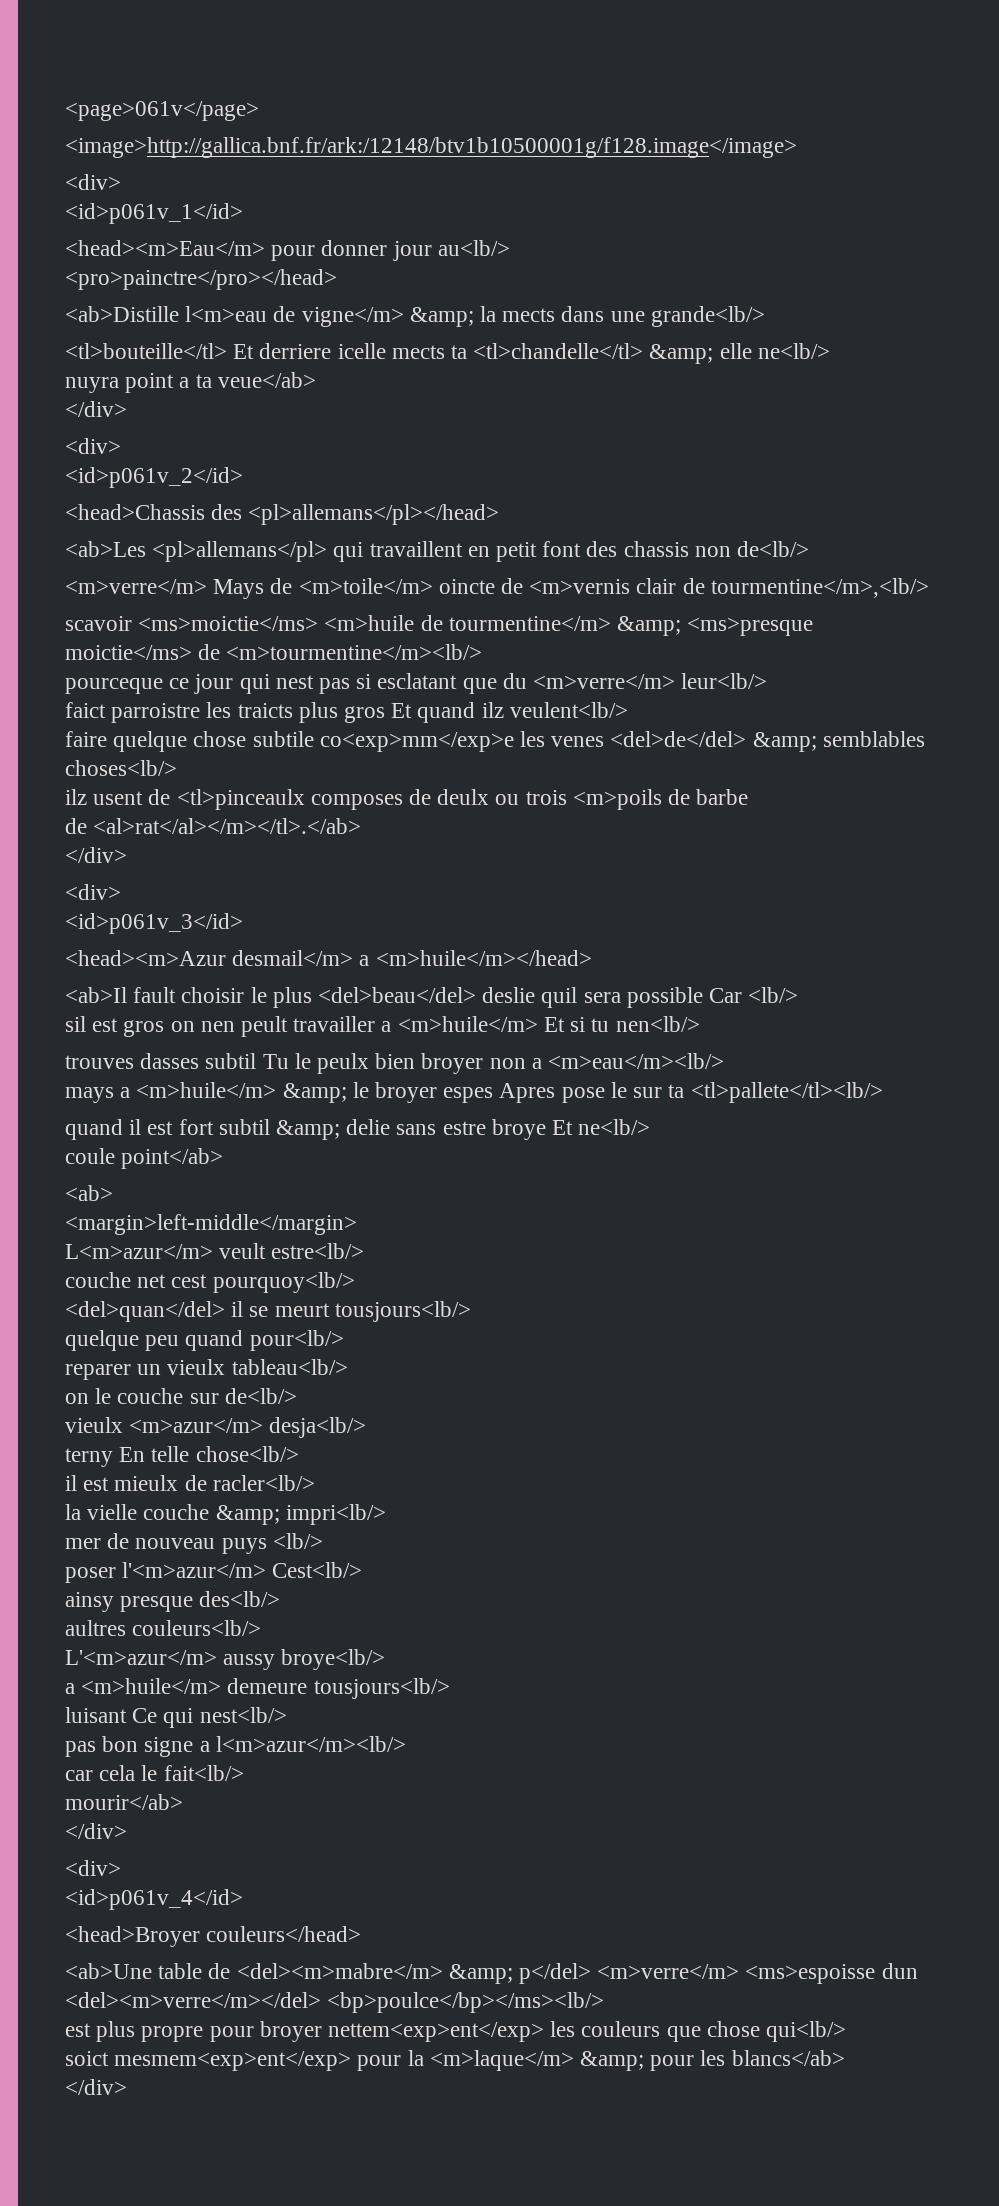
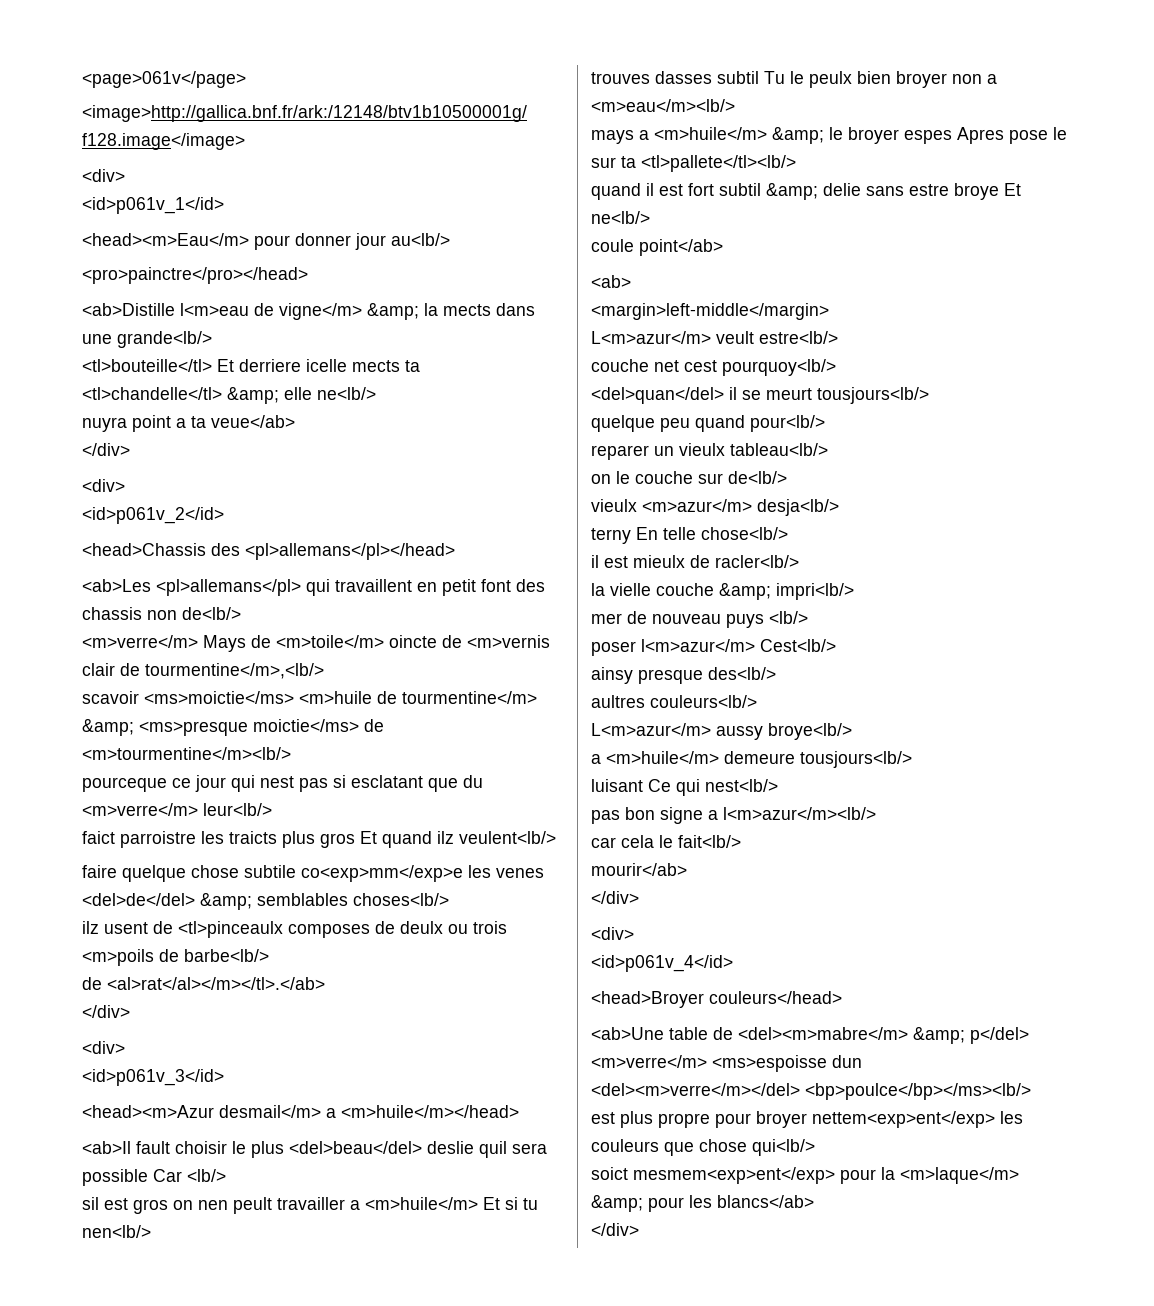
[696,789,749,805] barbe -> [184,949,269,962] barbe<lb/>
[122,1562,267,1578] l'<m>azur</m> -> [641,639,755,652] l<m>azur</m>
[65,1650,217,1665] L'<m>azur</m> -> [591,723,711,736] L<m>azur</m>

